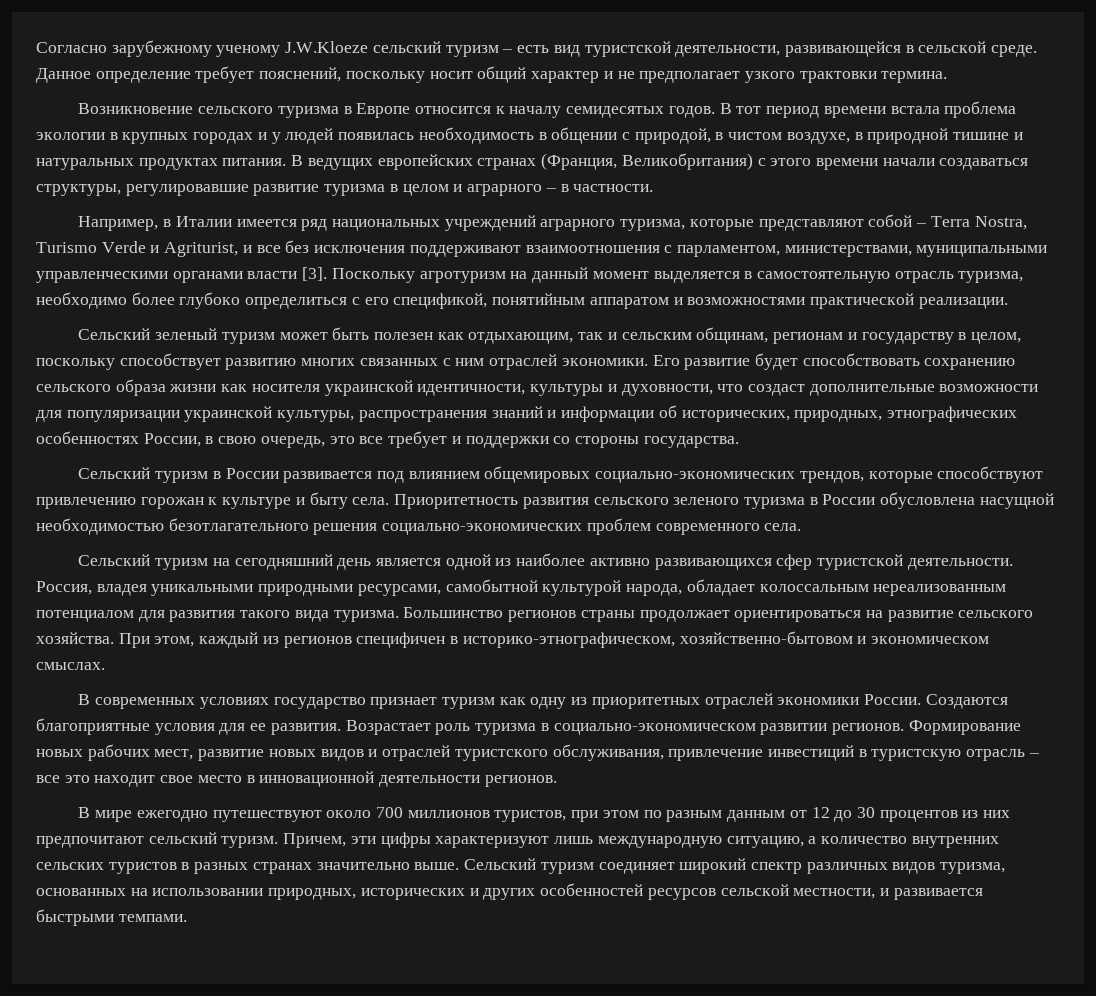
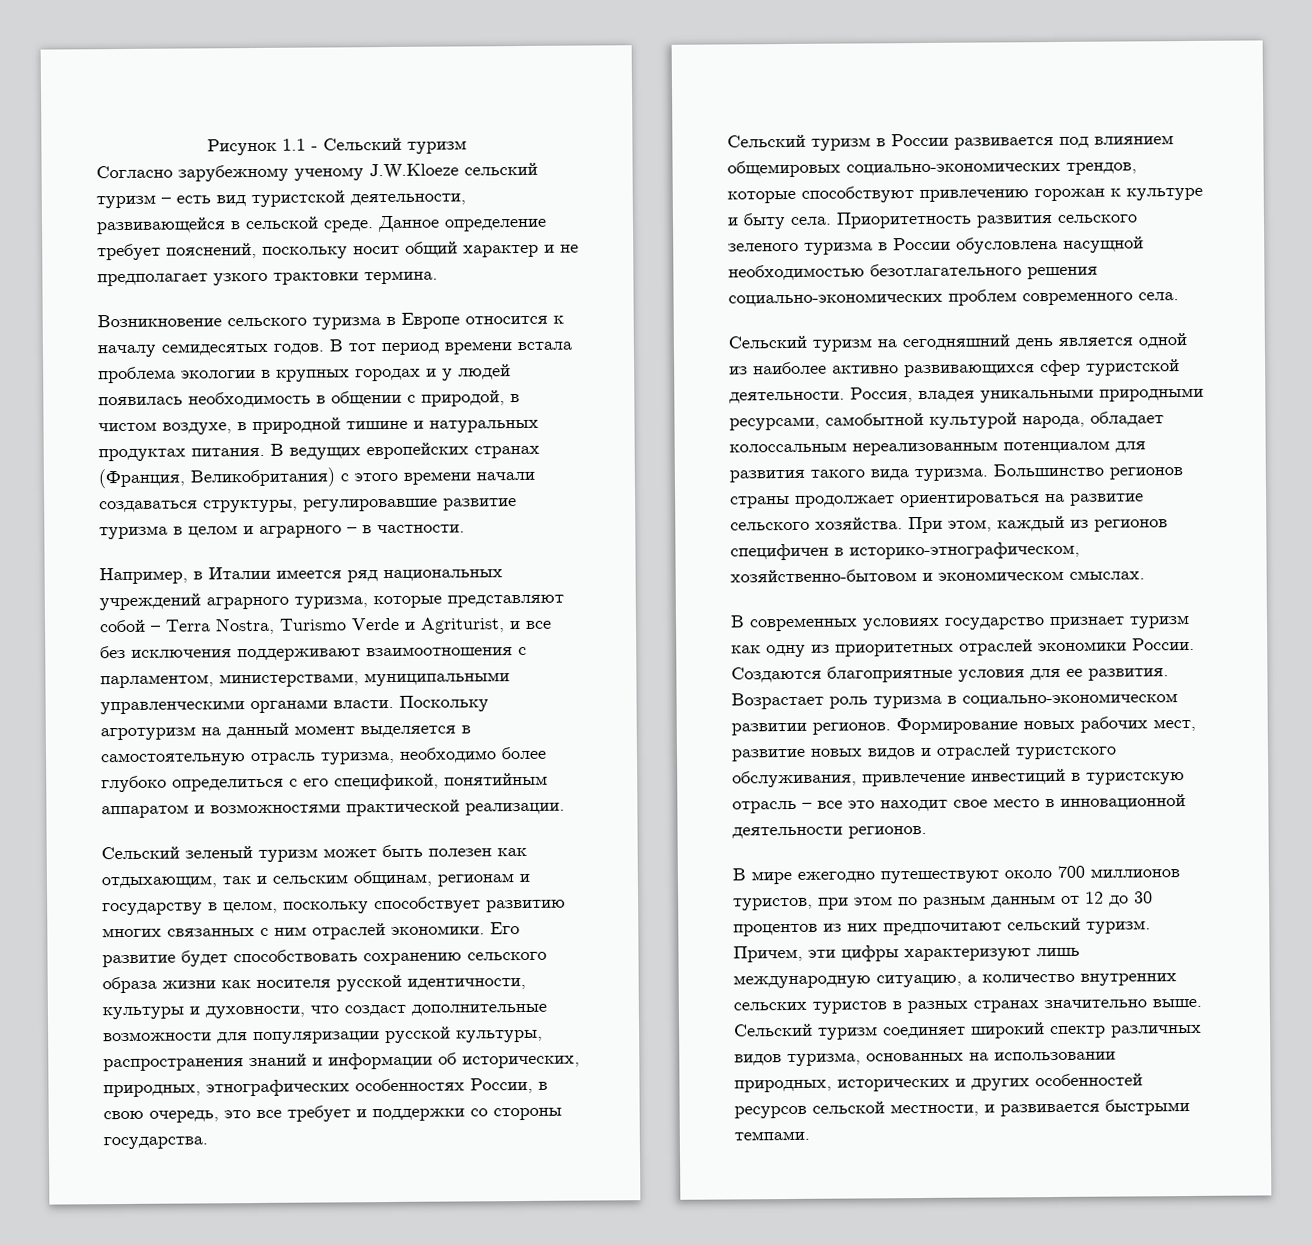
(36, 47) none -> [207,137,467,156] Рисунок 1.1 - Сельский туризм //
[247,267,328,281] власти [3]. -> [333,699,394,709] власти.
[324,380,413,396] украинской -> [336,974,402,992] русской
[184,406,273,422] украинской -> [385,1026,451,1044] русской

